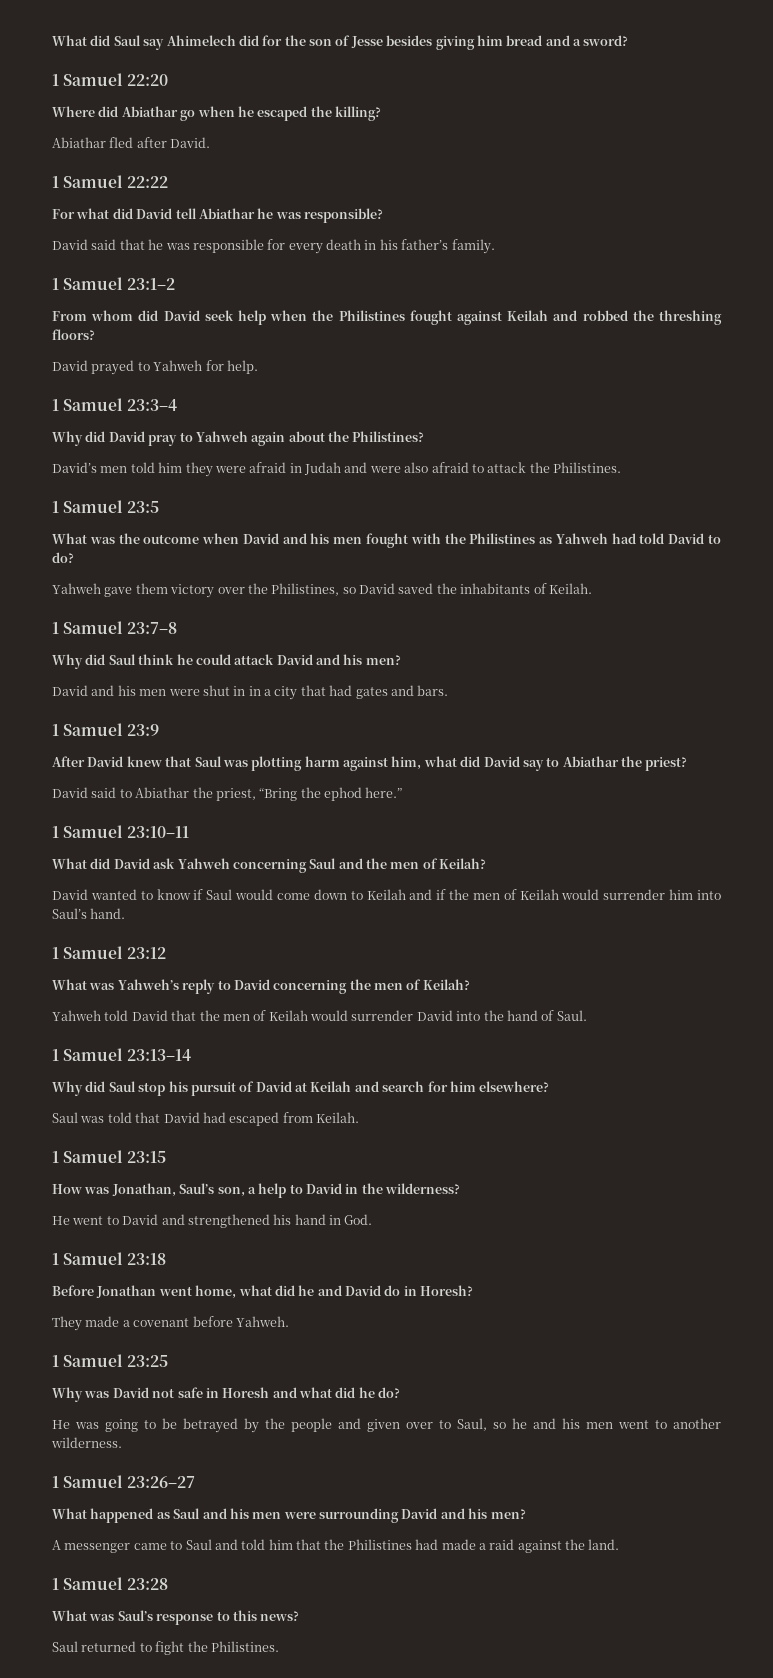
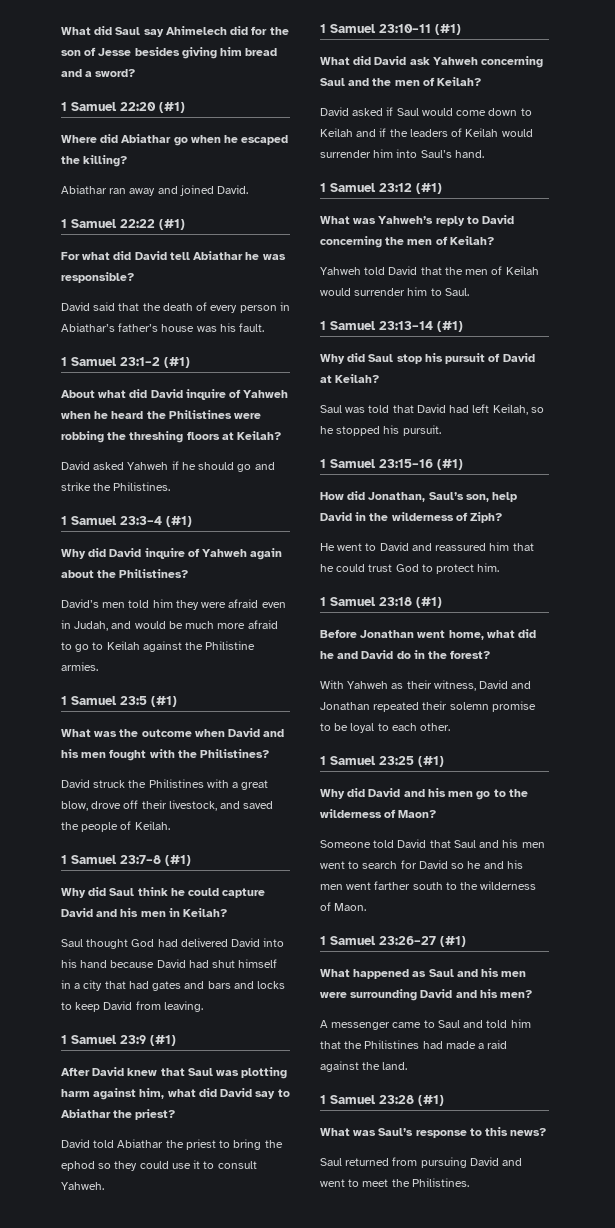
(169, 80) none -> [159,102,185,113] (#1)
[109,137,167,148] fled after -> [109,185,214,196] ran away and joined
(169, 182) none -> [159,219,185,230] (#1)
[148,239,495,254] [52,277,176,290] [52,310,722,325] [52,329,95,340] [52,360,258,375] he was responsible for every death in his father’s family. // 1 Samuel 23:1–2 // From whom did David seek help when the Philistines fought against Keilah and robbed the threshing floors? // David prayed to Yahweh for help. -> [142,302,290,313] [61,323,265,332] [61,357,190,368] [61,389,289,400] [61,410,262,419] [61,431,282,443] [61,461,275,472] [61,482,171,491] the death of every person in Abiathar’s father’s house was his fault. // 1 Samuel 23:1–2 (#1) // About what did David inquire of Yahweh when he heard the Philistines were robbing the threshing floors at Keilah? // David asked Yahweh if he should go and strike the Philistines.
[52,431,193,446] // Why did David pray to -> [166,516,192,527] [61,548,200,559] (#1) // Why did David inquire of
[289,462,621,475] in Judah and were also afraid to attack the Philistines. -> [261,602,286,608] [61,620,278,631] [61,641,256,652] [61,662,98,671] even in Judah, and would be much more afraid to go to Keilah against the Philistine armies.
(160, 507) none -> [151,696,177,707] (#1)
[469,533,722,544] [52,552,74,563] [52,583,395,598] Philistines as Yahweh had told David to do? // Yahweh gave them victory over the Philistines, so David -> [200,749,270,758] [61,779,269,790] [61,800,241,811] Philistines? // David struck the Philistines with a great blow, drove off their livestock, and
[460,583,531,594] inhabitants -> [81,822,119,832] people
(178, 628) none -> [165,855,191,866] (#1)
[234,654,401,665] [52,685,246,696] attack David and his men? // David and his men were shut in -> [222,888,266,898] [61,908,228,917] [61,938,285,949] [61,959,278,968] capture David and his men in Keilah? // Saul thought God had delivered David into his hand because David had shut himself
[417,685,449,696] bars. -> [207,981,286,989] [61,1001,203,1012] bars and locks to keep David from leaving.
(160, 730) none -> [150,1035,176,1046] (#1)
[91,787,403,801] said to Abiathar the priest, “Bring the ephod here.” -> [93,1139,283,1150] [61,1160,257,1171] [61,1182,104,1190] told Abiathar the priest to bring the ephod so they could use it to consult Yahweh.
(190, 832) none -> [435,24,461,35] (#1)
[90,889,191,900] wanted to know -> [352,108,384,116] asked
[472,893,500,900] men -> [409,129,448,137] leaders
(167, 953) none -> [416,183,442,194] (#1)
[416,1010,555,1021] David into the hand of -> [407,287,442,296] him to
(192, 1055) none -> [437,321,463,332] (#1)
[310,1081,550,1092] Keilah and search for him elsewhere? -> [335,374,380,383] Keilah?
[229,1112,359,1126] [52,1150,167,1163] escaped from Keilah. // 1 Samuel 23:15 -> [472,404,544,415] [320,425,441,436] [320,459,463,470] left Keilah, so he stopped his pursuit. // 1 Samuel 23:15–16 (#1)
[84,1187,110,1194] was -> [347,491,366,500] did
[247,1183,461,1198] a help to David in the wilderness? -> [492,492,518,502] [320,512,503,523] help David in the wilderness of Ziph?
[187,1214,373,1228] strengthened his hand in God. -> [435,542,534,551] [320,563,500,574] reassured him that he could trust God to protect him.
(167, 1259) none -> [416,597,442,608] (#1)
[420,1285,474,1296] [52,1316,289,1331] Horesh? // They made a covenant before Yahweh. -> [428,650,491,659] [320,680,532,691] [320,701,536,712] [320,723,451,733] the forest? // With Yahweh as their witness, David and Jonathan repeated their solemn promise to be loyal to each other.
[52,1387,401,1402] [52,1418,487,1433] // Why was David not safe in Horesh and what did he do? // He was going to be betrayed by the people and given over to Saul, -> [418,756,444,767] [320,788,528,800] [320,809,437,818] [320,839,545,848] [320,860,448,869] (#1) // Why did David and his men go to the wilderness of Maon? // Someone told David that Saul and his men went to search for David
[655,1418,721,1429] [51,1437,122,1448] to another wilderness. -> [374,881,537,890] [320,902,367,911] farther south to the wilderness of Maon.
(196, 1482) none -> [440,936,466,947] (#1)
(169, 1584) none -> [418,1095,444,1106] (#1)
[139,1641,185,1655] to fight -> [392,1157,523,1168] [320,1179,389,1187] from pursuing David and went to meet

